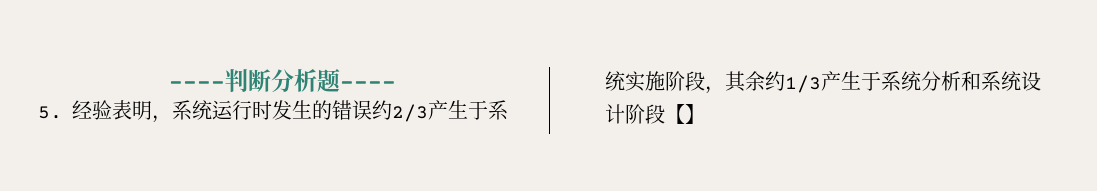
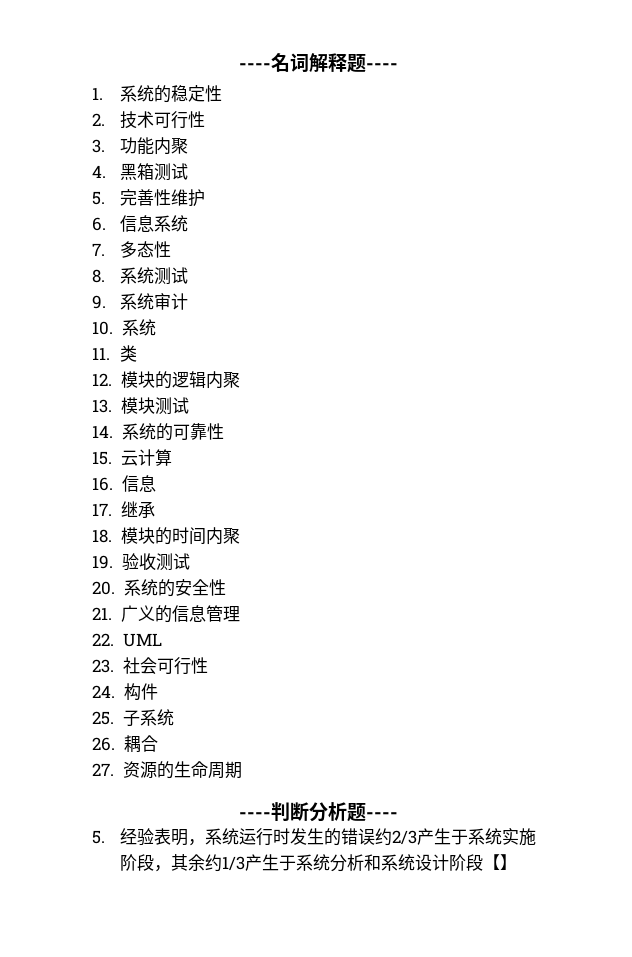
[168,81,225,89] ---- -> [239,53,398,73] [92,85,222,103] [92,111,205,129] [92,137,188,155] [92,163,188,181] [92,189,205,207] [92,215,188,232] [92,241,171,258] [92,267,188,285] [92,293,188,310] [92,319,156,336] [92,345,137,362] [92,371,240,389] [92,397,189,415] [92,423,224,441] [92,449,172,466] [92,475,156,492] [92,501,155,518] [92,527,240,545] [92,553,190,571] [92,579,226,597] [92,605,240,623] [92,633,162,647] [92,657,208,675] [92,683,158,701] [92,709,174,727] [92,735,158,752] [92,761,242,779] [239,812,271,819] ----名词解释题---- // 1.系统的稳定性 // 2.技术可行性 // 3.功能内聚 // 4.黑箱测试 // 5.完善性维护 // 6.信息系统 // 7.多态性 // 8.系统测试 // 9.系统审计 // 10.系统 // 11.类 // 12.模块的逻辑内聚 // 13.模块测试 // 14.系统的可靠性 // 15.云计算 // 16.信息 // 17.继承 // 18.模块的时间内聚 // 19.验收测试 // 20.系统的安全性 // 21.广义的信息管理 // 22. UML // 23.社会可行性 // 24.构件 // 25.子系统 // 26.耦合 // 27.资源的生命周期 // ----

